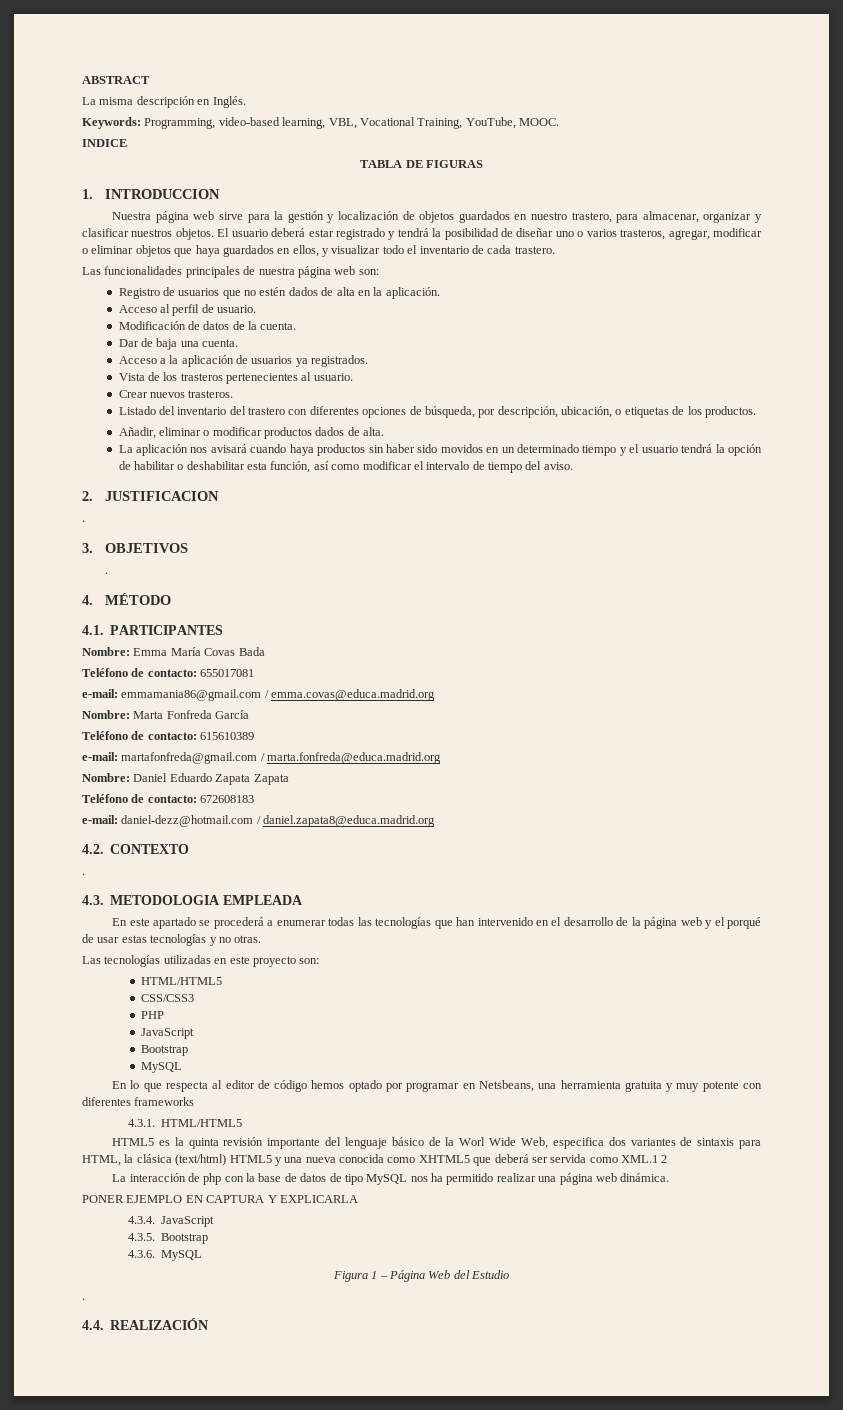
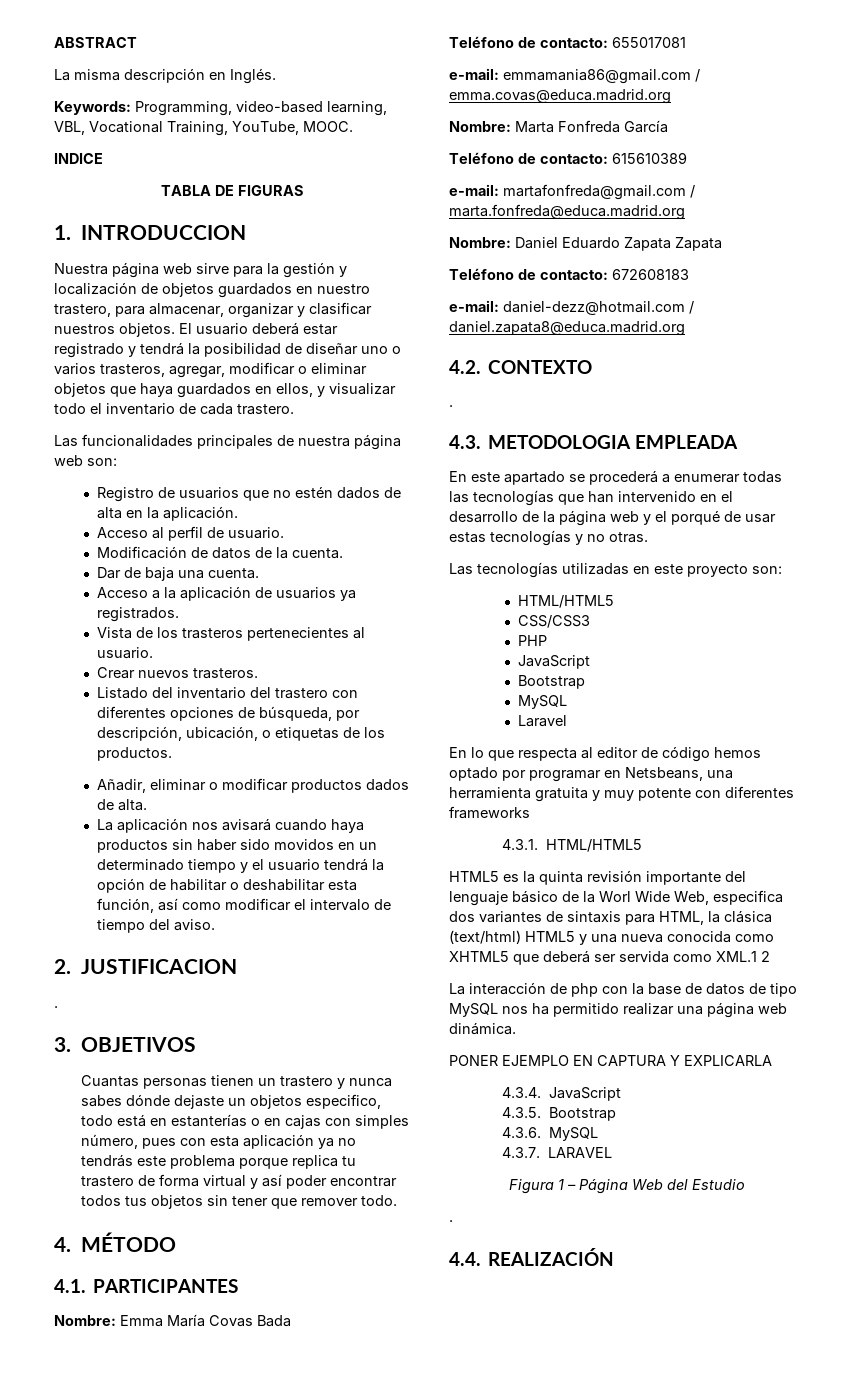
[104,572,108,574] . -> [80,1075,392,1089] [80,1094,381,1109] [80,1114,409,1129] [80,1134,356,1149] [80,1154,356,1169] [80,1174,397,1189] [80,1195,397,1209] Cuantas personas tienen un trastero y nunca sabes dónde dejaste un objetos especifico, todo está en estanterías o en cajas con simples número, pues con esta aplicación ya no tendrás este problema porque replica tu trastero de forma virtual y así poder encontrar todos tus objetos sin tener que remover todo.
(183, 1067) none -> [518,715,568,727] // Laravel
(202, 1255) none -> [502,1147,612,1158] // 4.3.7. LARAVEL

